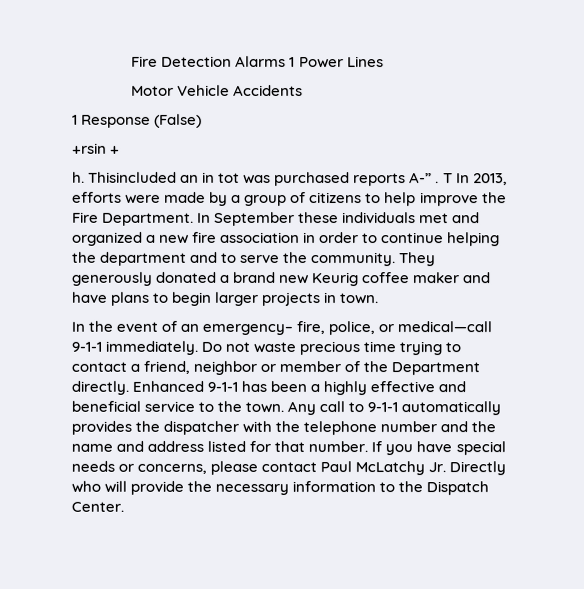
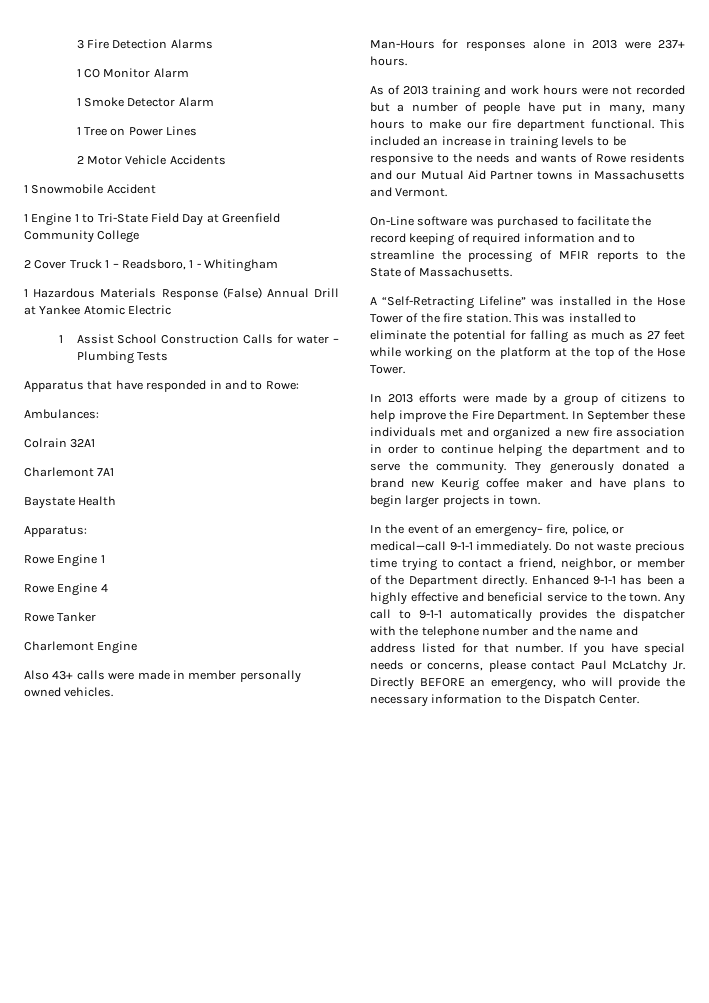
(131, 61) none -> [76,40,84,49] 3
[289,56,296,68] 1 -> [76,68,189,78] [76,97,214,107] [76,127,126,136] // 1 CO Monitor Alarm // 1 Smoke Detector Alarm // 1 Tree on
(384, 62) none -> [76,156,84,164] 2
[81,113,203,128] [72,142,121,154] [72,171,508,187] Response (False) // +rsin + // h. Thisincluded an in tot was purchased reports A-” . T In 2013, -> [31,184,156,194] [24,213,280,226] [24,230,140,243] [24,259,278,272] [24,287,339,300] [24,305,172,315] [59,334,339,344] [76,351,168,364] [24,380,299,392] [24,409,99,419] [24,438,96,448] [24,467,115,477] [24,496,117,509] [24,526,87,537] [24,554,105,567] [24,583,108,596] [24,612,97,622] [24,641,138,654] [24,670,301,683] [24,687,114,697] [370,39,685,51] [370,56,407,66] [370,85,685,98] [370,102,685,115] [370,119,685,131] [370,136,626,149] [370,153,685,165] [370,170,685,180] [370,187,448,197] [370,216,652,228] [370,233,636,246] [370,250,685,263] [370,267,512,277] [370,296,685,309] [370,313,636,323] [370,330,685,343] [370,347,685,360] [370,365,405,374] [370,394,413,403] Snowmobile Accident // 1 Engine 1 to Tri-State Field Day at Greenfield Community College // 2 Cover Truck 1 – Readsboro, 1 - Whitingham // 1 Hazardous Materials Response (False) Annual Drill at Yankee Atomic Electric // 1 Assist School Construction Calls for water – Plumbing Tests // Apparatus that have responded in and to Rowe: // Ambulances: // Colrain 32A1 // Charlemont 7A1 // Baystate Health // Apparatus: // Rowe Engine 1 // Rowe Engine 4 // Rowe Tanker // Charlemont Engine // Also 43+ calls were made in member personally owned vehicles. // Man-Hours for responses alone in 2013 were 237+ hours. // As of 2013 training and work hours were not recorded but a number of people have put in many, many hours to make our fire department functional. This included an increase in training levels to be responsive to the needs and wants of Rowe residents and our Mutual Aid Partner towns in Massachusetts and Vermont. // On-Line software was purchased to facilitate the record keeping of required information and to streamline the processing of MFIR reports to the State of Massachusetts. // A “Self-Retracting Lifeline” was installed in the Hose Tower of the fire station. This was installed to eliminate the potential for falling as much as 27 feet while working on the platform at the top of the Hose Tower. // In 2013
[193,360,258,375] neighbor -> [560,558,616,571] neighbor,
(507, 468) none -> [419,678,557,690] BEFORE an emergency,

